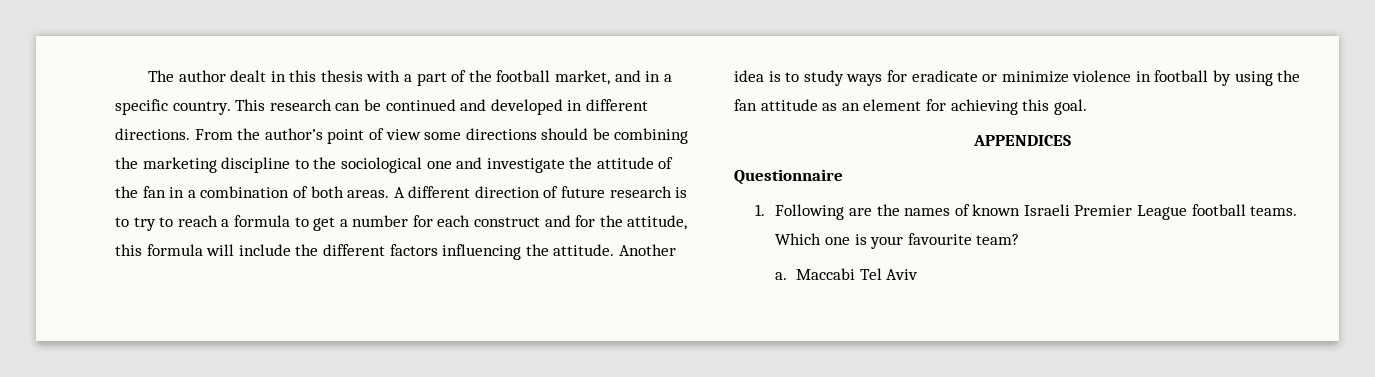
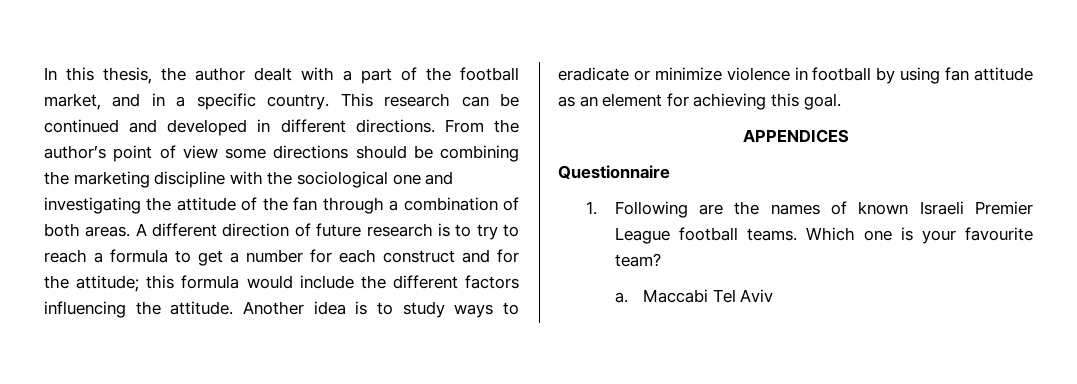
[147,70,363,82] The author dealt in this thesis -> [44,67,292,84] In this thesis, the author dealt
[294,159,309,169] to -> [229,171,263,185] with
[486,158,565,173] investigate -> [44,197,141,214] investigating
[169,187,185,198] in -> [322,197,384,214] through
[627,215,688,230] attitude, -> [76,275,140,292] attitude;
[206,244,235,256] will -> [246,275,293,289] would
[886,70,907,82] for -> [503,302,520,315] to
[1277,70,1301,82] the -> (941, 75) none

